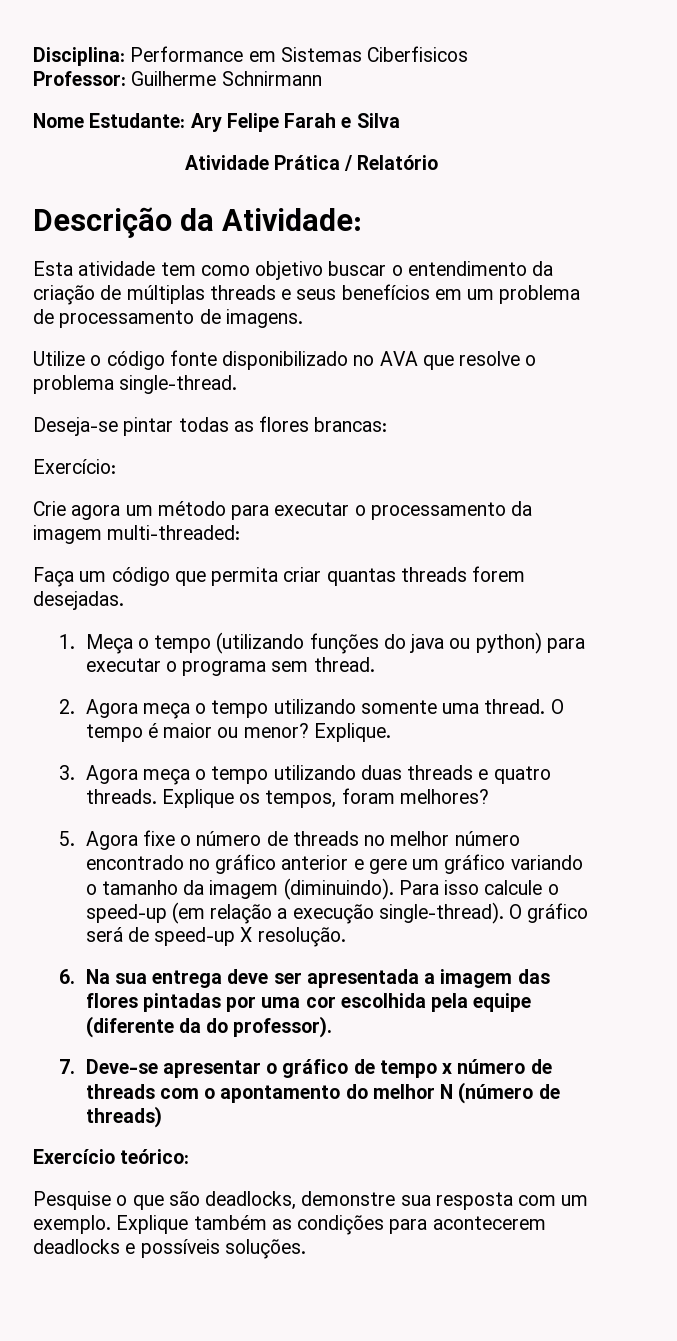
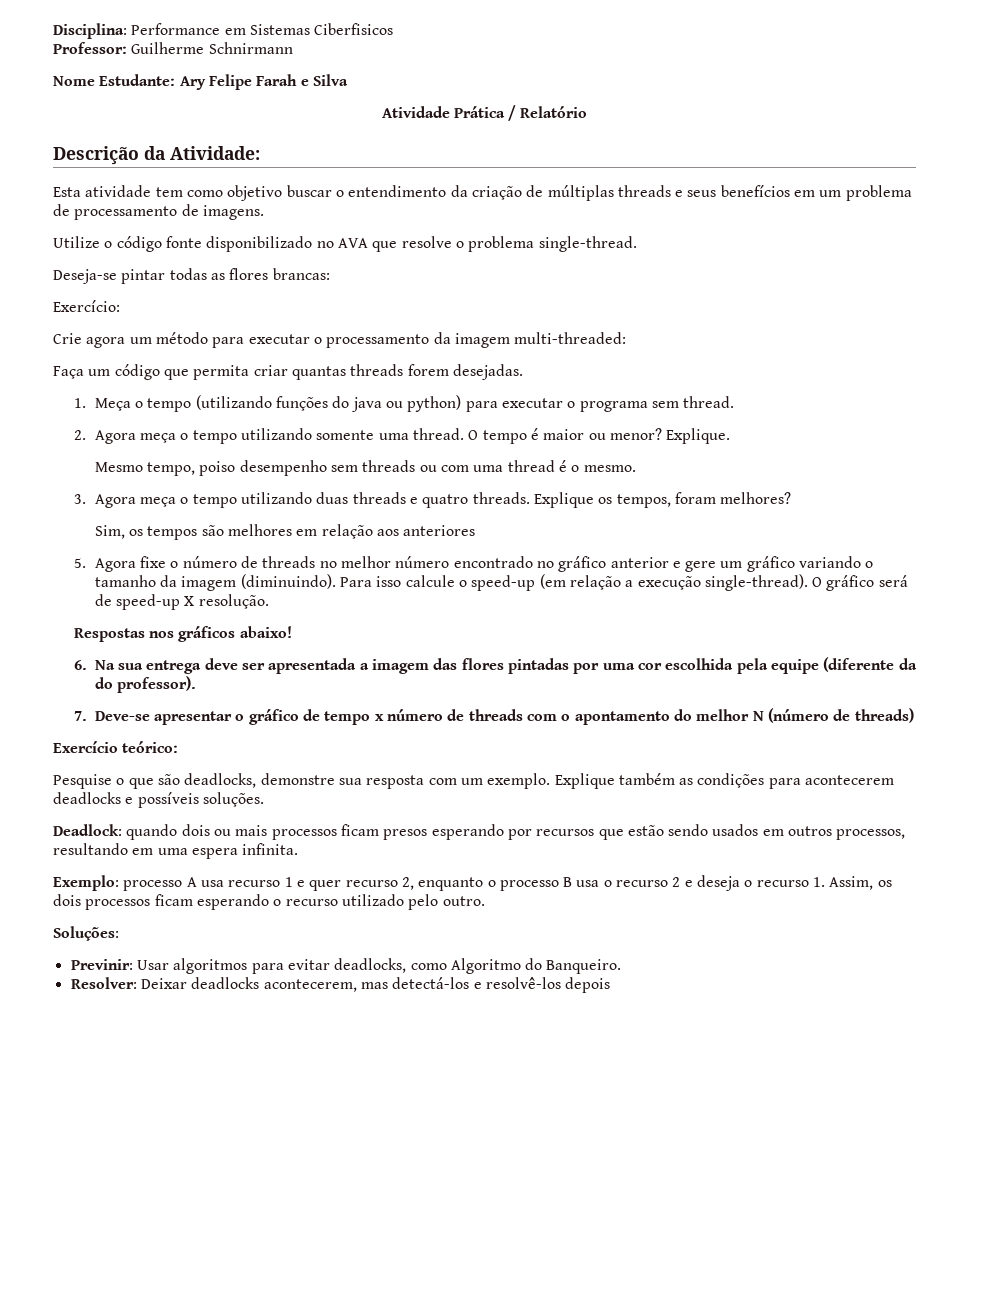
(391, 732) none -> [94,460,636,476] // Mesmo tempo, poiso desempenho sem threads ou com uma thread é o mesmo.
(489, 796) none -> [94,524,476,540] // Sim, os tempos são melhores em relação aos anteriores
(346, 937) none -> [73,626,292,642] // Respostas nos gráficos abaixo!
(306, 1249) none -> [53,824,906,840] [53,843,299,859] [53,875,892,891] [53,894,485,910] [53,926,119,941] [70,958,622,974] [70,977,611,993] // Deadlock: quando dois ou mais processos ficam presos esperando por recursos que estão sendo usados em outros processos, resultando em uma espera infinita. // Exemplo: processo A usa recurso 1 e quer recurso 2, enquanto o processo B usa o recurso 2 e deseja o recurso 1. Assim, os dois processos ficam esperando o recurso utilizado pelo outro. // Soluções: // Previnir: Usar algoritmos para evitar deadlocks, como Algoritmo do Banqueiro. // Resolver: Deixar deadlocks acontecerem, mas detectá-los e resolvê-los depois

